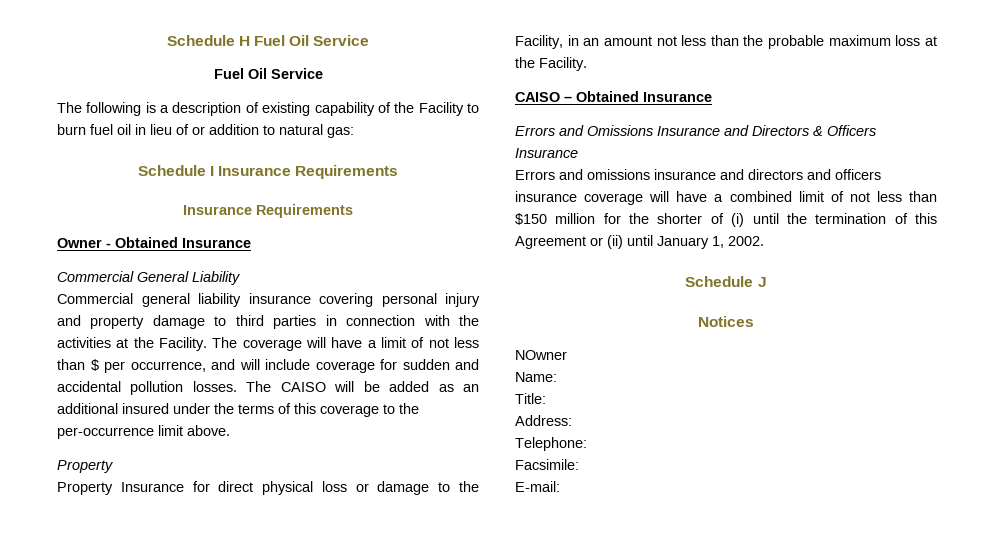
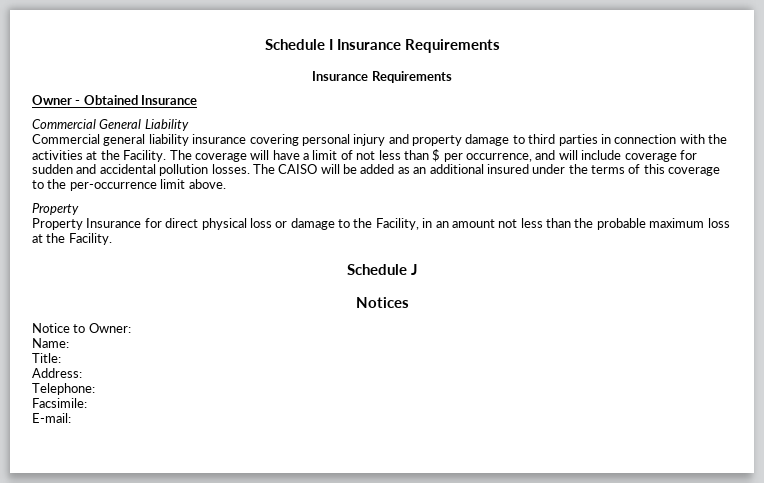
[166,35,370,46] [213,68,323,79] [57,102,480,116] [57,124,354,138] [137,165,206,176] Schedule H Fuel Oil Service // Fuel Oil Service // The following is a description of existing capability of the Facility to burn fuel oil in lieu of or addition to natural gas: // Schedule -> [264,39,325,50] Schedule
[515,91,712,102] [515,125,876,136] [515,148,578,158] [515,169,881,180] [515,191,938,205] [515,213,937,227] [515,235,764,249] // CAISO – Obtained Insurance // Errors and Omissions Insurance and Directors & Officers Insurance // Errors and omissions insurance and directors and officers insurance coverage will have a combined limit of not less than $150 million for the shorter of (i) until the termination of this Agreement or (ii) until January 1, 2002. -> (112, 239) none
[515,350,567,360] NOwner -> [32,323,131,333] Notice to Owner:

